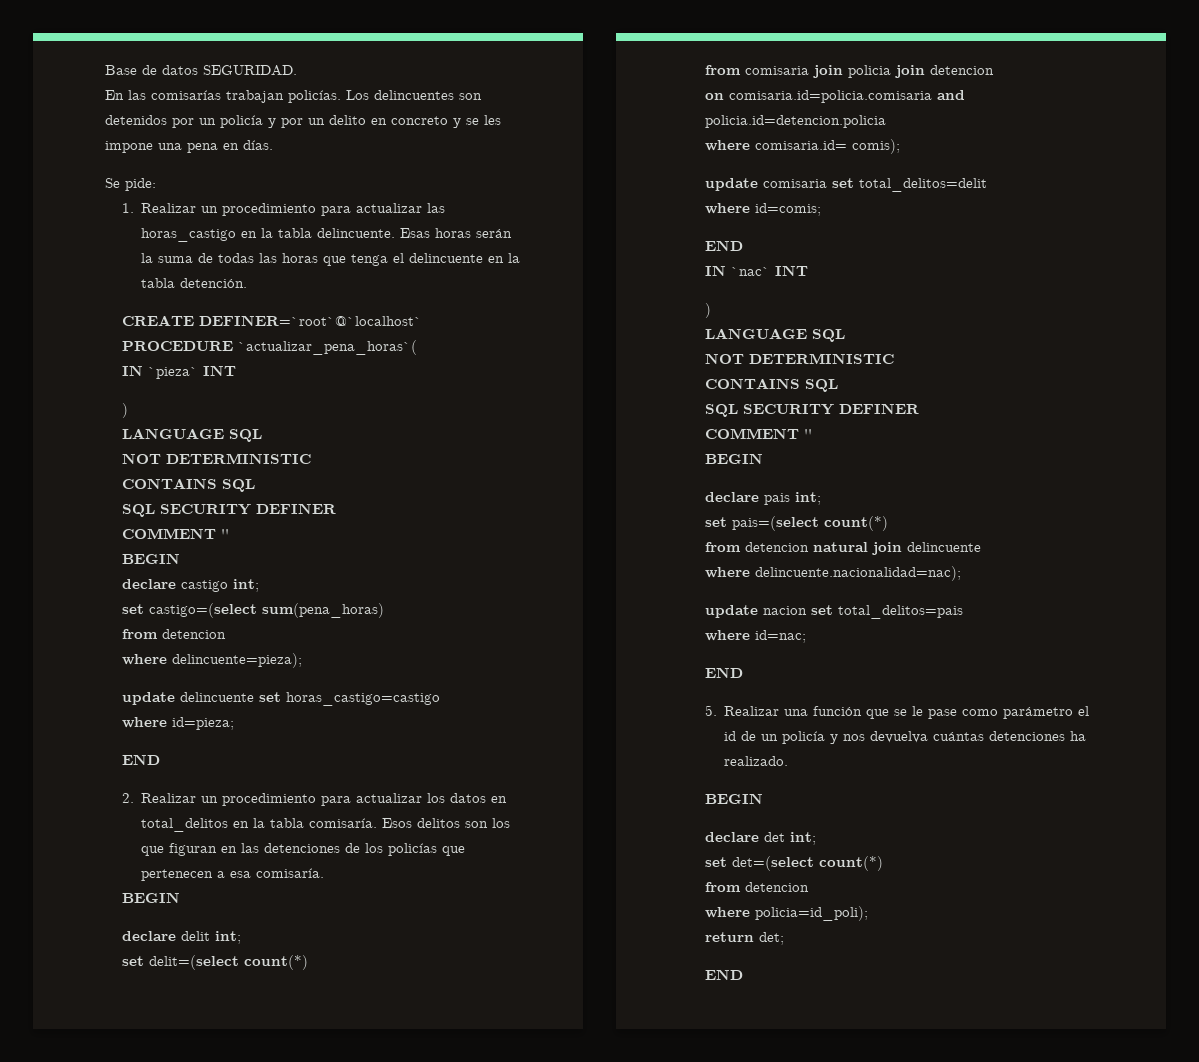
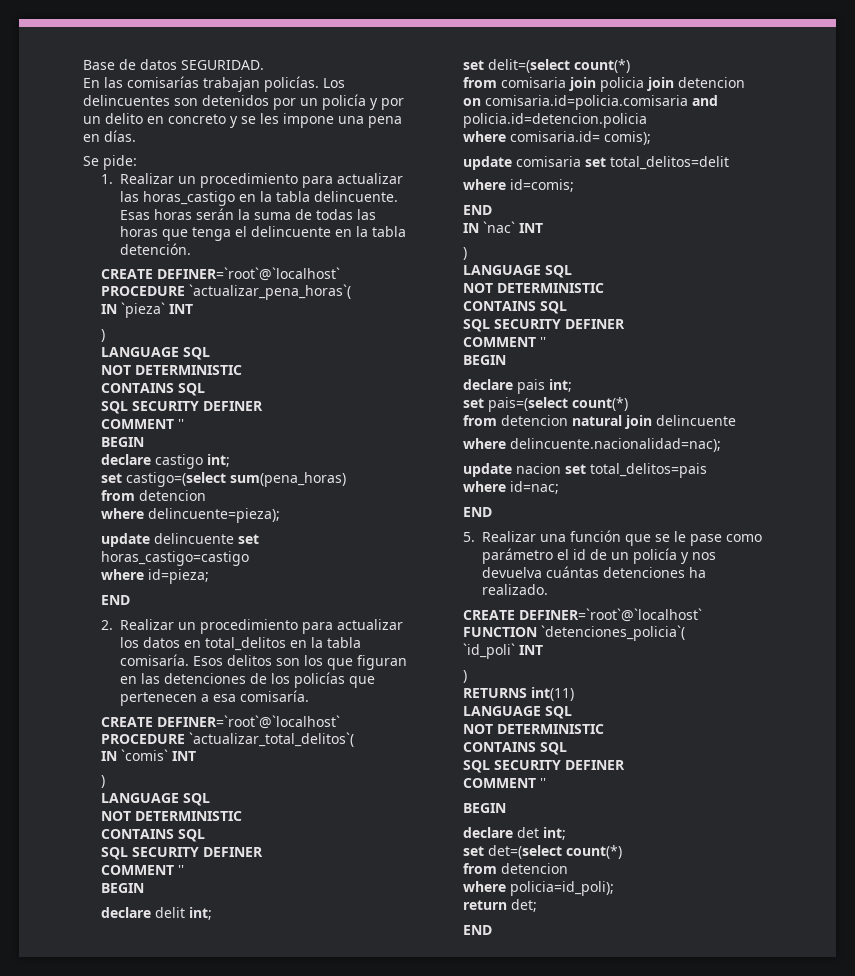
(324, 873) none -> [101,715,341,729] [101,732,355,747] [101,749,197,761] [101,775,106,788] [101,793,211,806] [101,811,243,821] [101,829,206,842] [101,847,264,860] [101,865,185,875] // CREATE DEFINER=`root`@`localhost` PROCEDURE `actualizar_total_delitos`( // IN `comis` INT // ) // LANGUAGE SQL // NOT DETERMINISTIC // CONTAINS SQL // SQL SECURITY DEFINER // COMMENT ''
(788, 761) none -> [463,608,703,622] [463,625,686,641] [463,643,544,659] [463,670,468,683] [463,687,575,701] [463,706,573,719] [463,724,605,734] [463,742,568,755] [463,760,626,773] [463,778,547,788] // CREATE DEFINER=`root`@`localhost` FUNCTION `detenciones_policia`( // `id_poli` INT // ) // RETURNS int(11) // LANGUAGE SQL // NOT DETERMINISTIC // CONTAINS SQL // SQL SECURITY DEFINER // COMMENT ''

